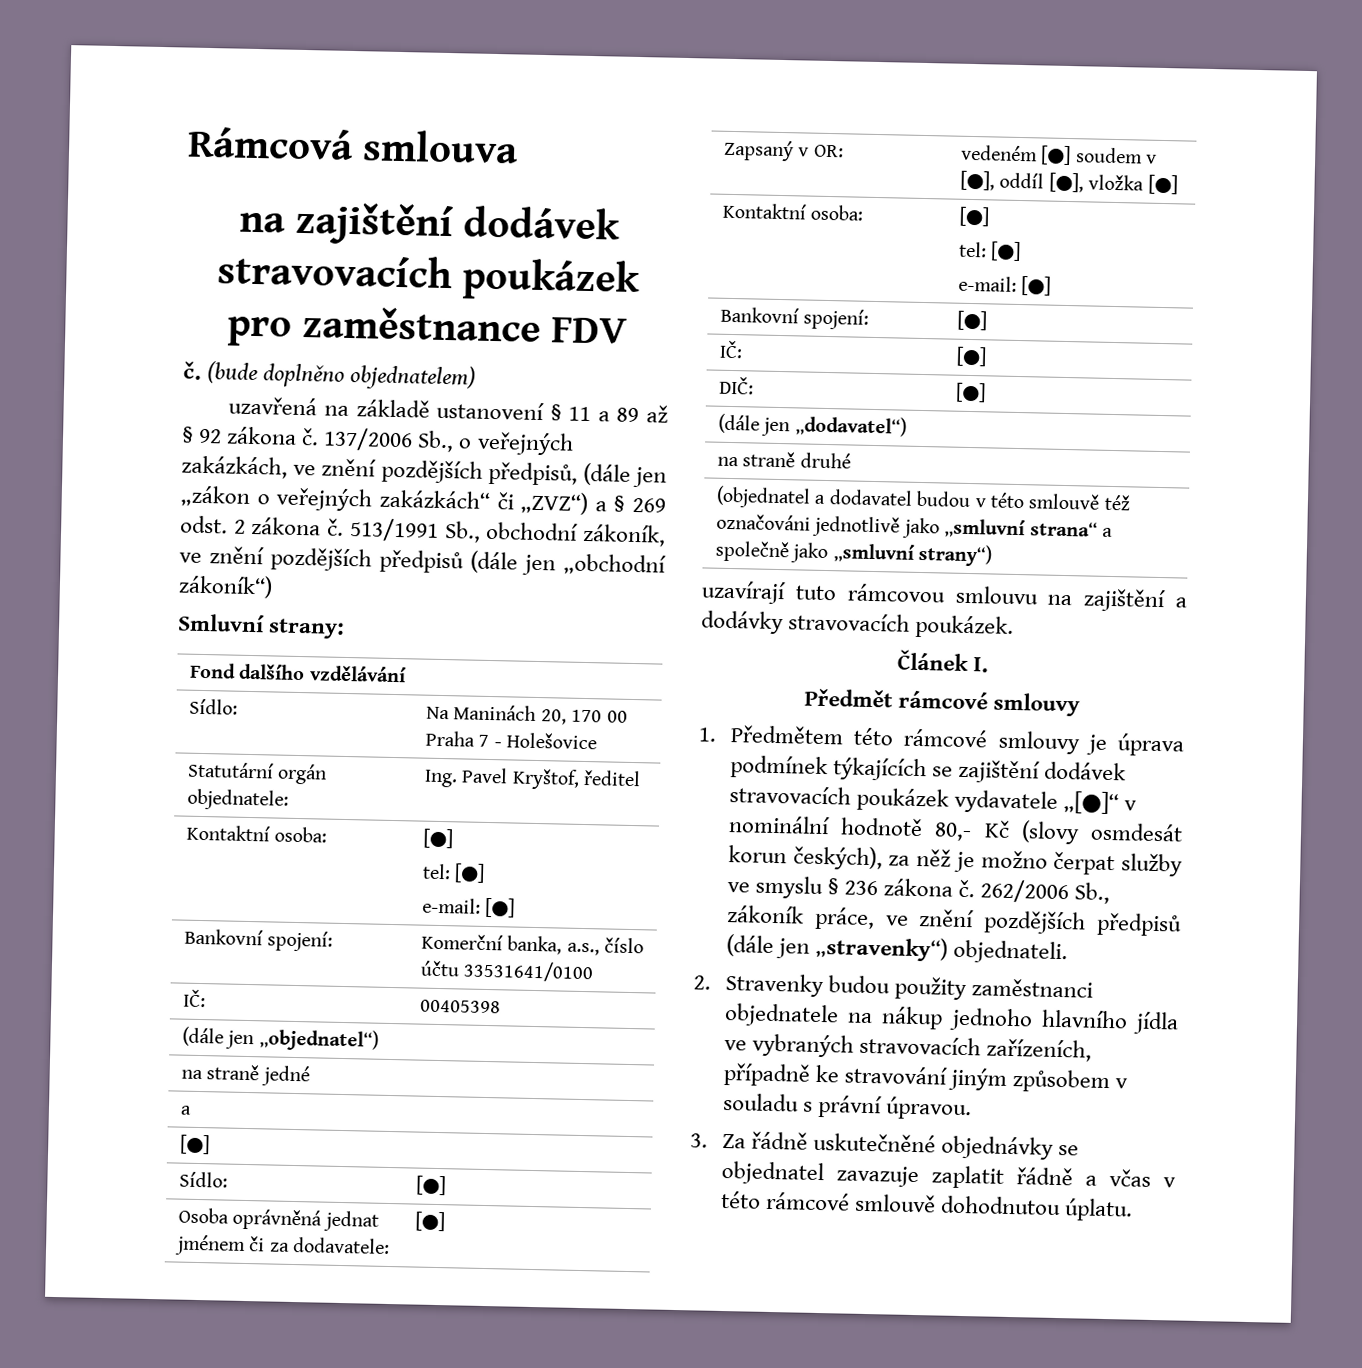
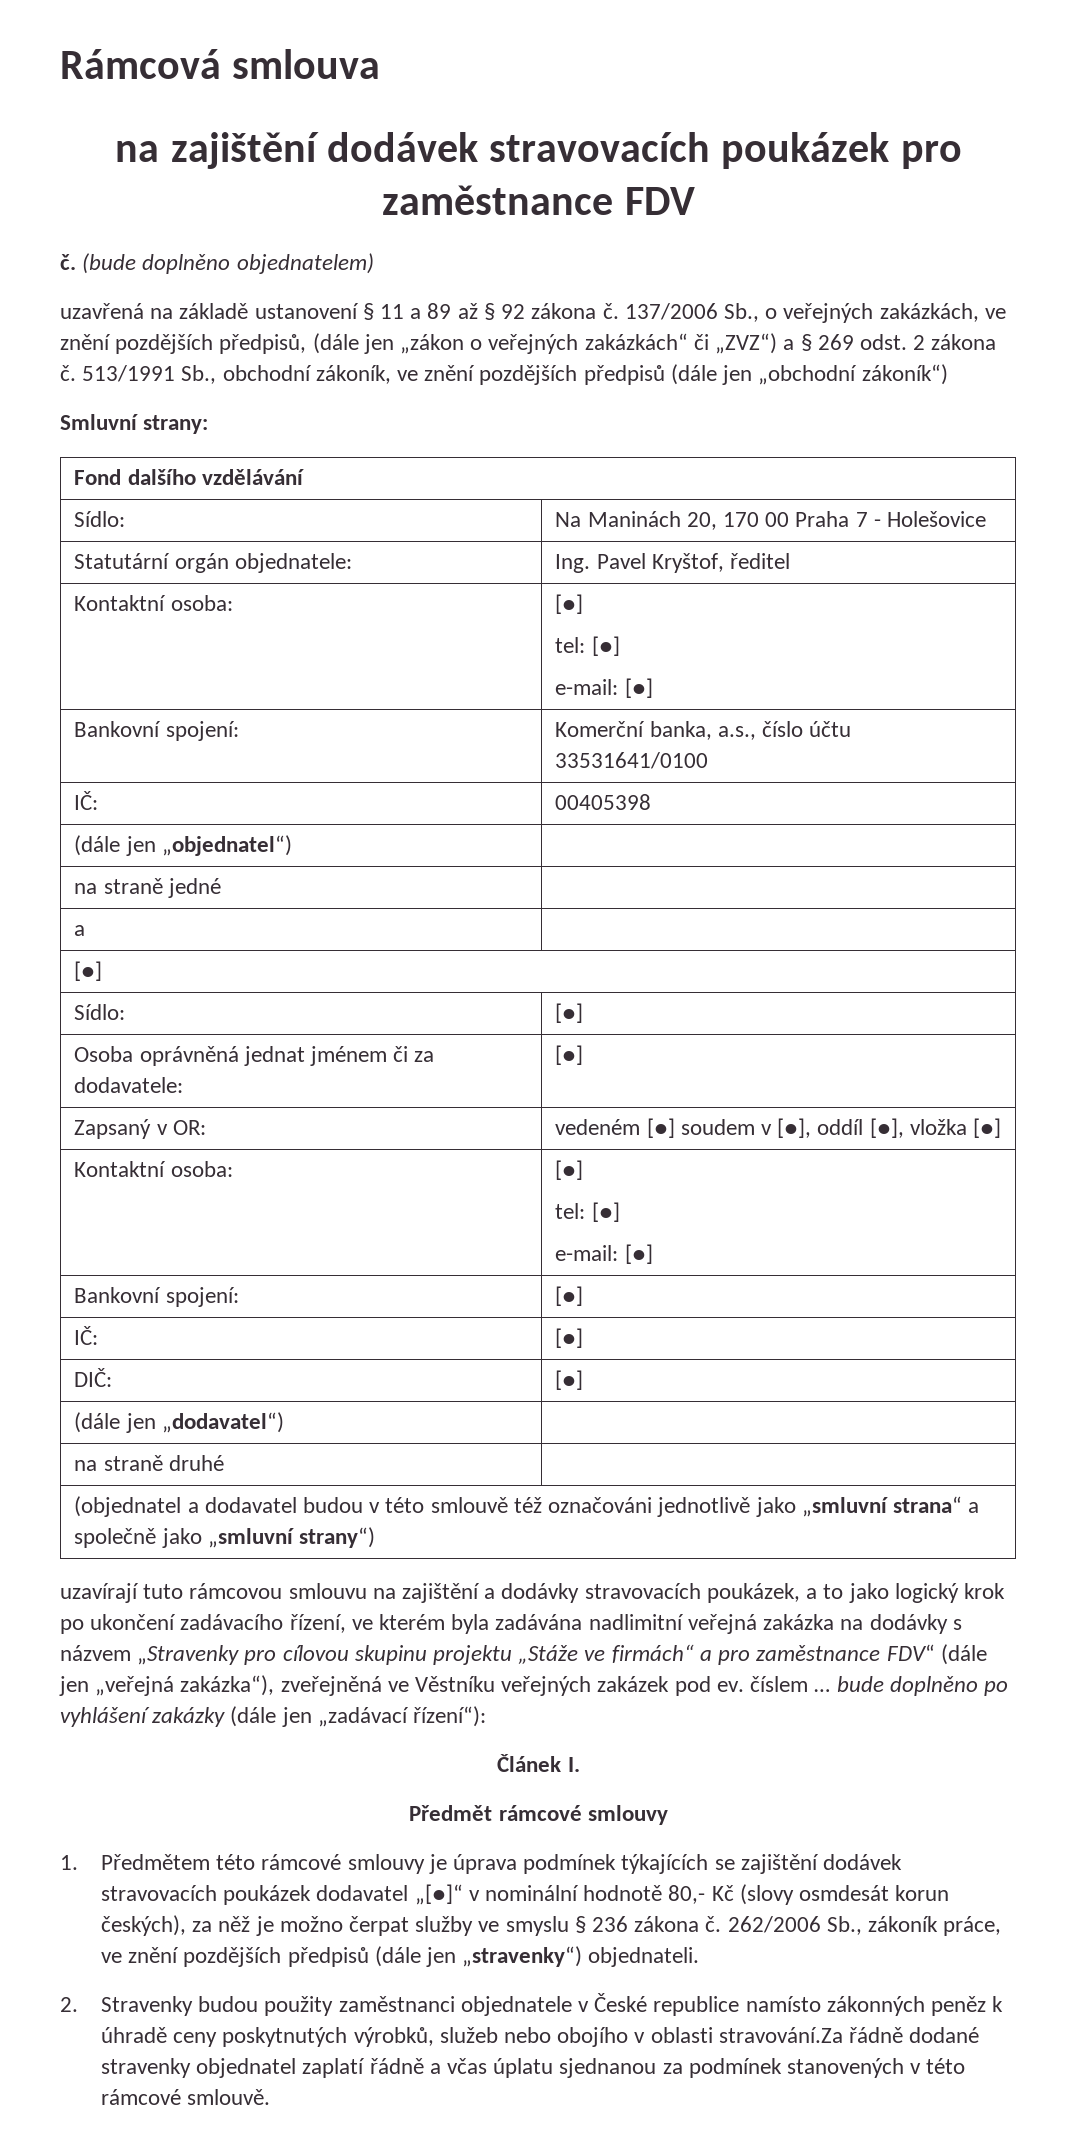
[915,614,1015,639] poukázek. -> [706,1583,1005,1603] [60,1614,962,1634] [60,1644,987,1665] [59,1675,1008,1696] [60,1706,487,1727] poukázek, a to jako logický krok po ukončení zadávacího řízení, ve kterém byla zadávána nadlimitní veřejná zakázka na dodávky s názvem „Stravenky pro cílovou skupinu projektu „Stáže ve firmách“ a pro zaměstnance FDV“ (dále jen „veřejná zakázka“), zveřejněná ve Věstníku veřejných zakázek pod ev. číslem … bude doplněno po vyhlášení zakázky (dále jen „zadávací řízení“):
[954,789,1059,814] vydavatele -> [316,1885,409,1901] dodavatel
[847,1006,1179,1035] [723,1033,1093,1062] [722,1062,1129,1094] [722,1092,973,1121] [690,1131,1080,1160] [720,1160,1176,1189] [720,1190,1134,1222] na nákup jednoho hlavního jídla ve vybraných stravovacích zařízeních, případně ke stravování jiným způsobem v souladu s právní úpravou. // 3. Za řádně uskutečněné objednávky se objednatel zavazuje zaplatit řádně a včas v této rámcové smlouvě dohodnutou úplatu. -> [577,1993,1004,2016] [100,2027,980,2047] [100,2058,966,2078] [100,2089,271,2105] v České republice namísto zákonných peněz k úhradě ceny poskytnutých výrobků, služeb nebo obojího v oblasti stravování.Za řádně dodané stravenky objednatel zaplatí řádně a včas úplatu sjednanou za podmínek stanovených v této rámcové smlouvě.

